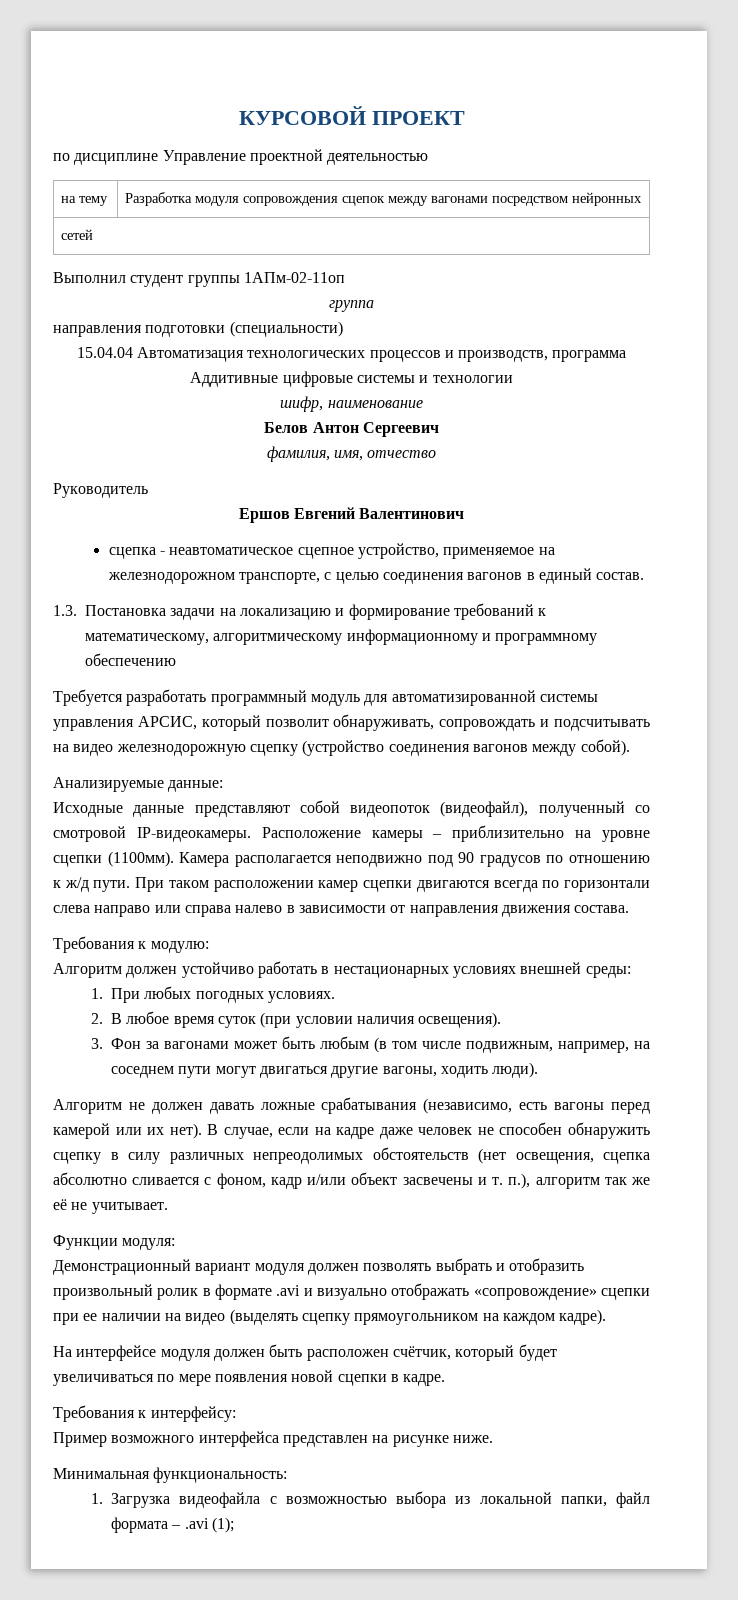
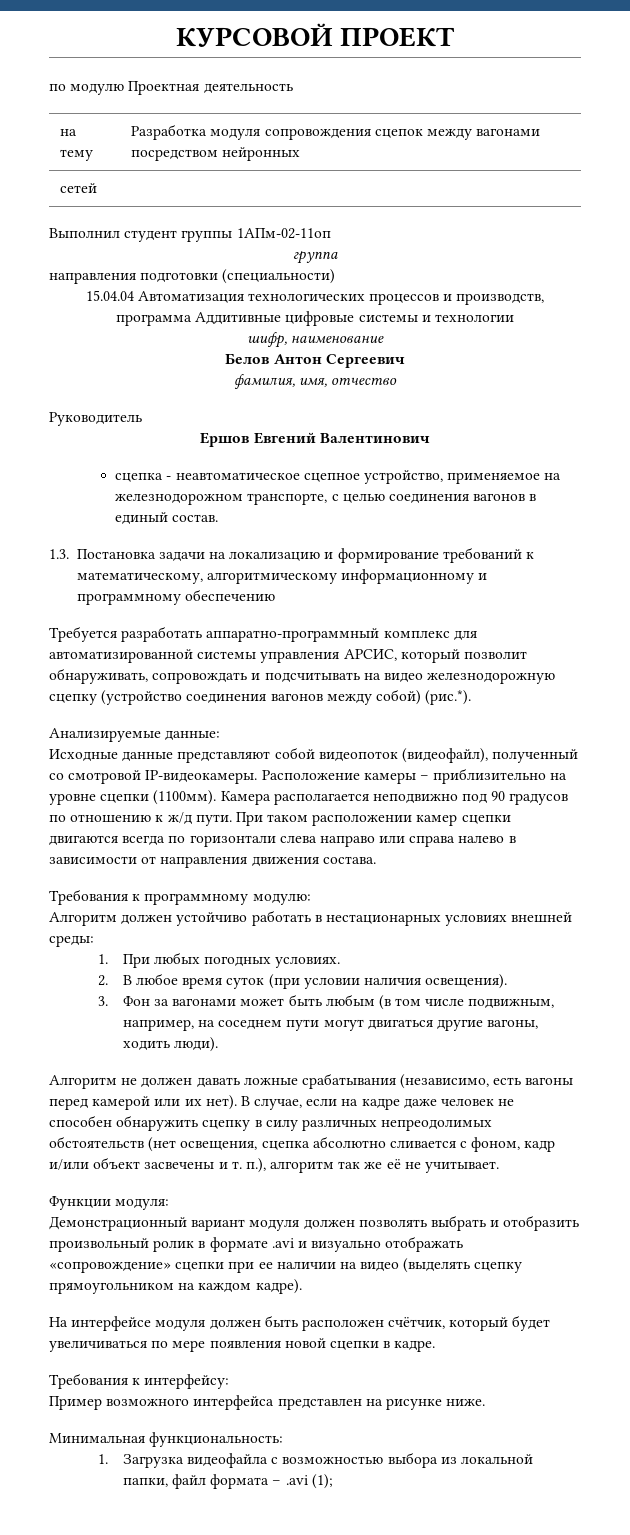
[74,149,429,165] дисциплине Управление проектной деятельностью -> [70,81,293,95] модулю Проектная деятельность
[210,690,360,706] программный модуль -> [206,628,450,642] аппаратно-программный комплекс
[580,739,630,756] собой). -> [375,689,472,705] собой) (рис.*).
(147, 945) none -> [144,893,249,905] программному

